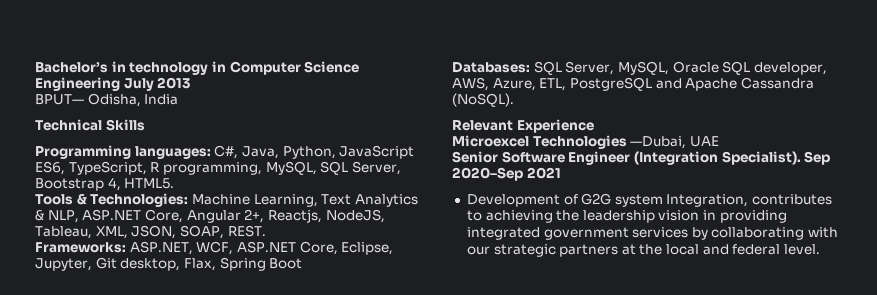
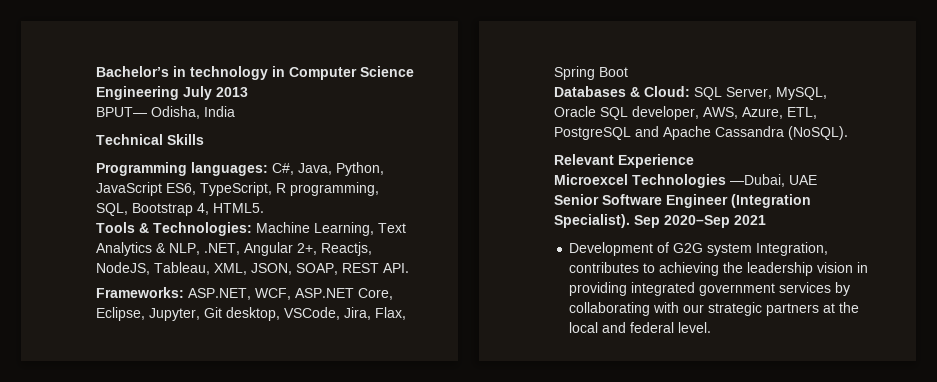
[265,161,401,175] MySQL, SQL Server, -> [96,203,128,216] SQL,
[82,209,183,223] ASP.NET Core, -> [204,243,240,255] .NET,
[227,225,266,237] REST. -> [342,263,409,273] REST API.
(181, 264) none -> [284,307,371,320] VSCode, Jira,
[452,62,530,73] Databases: -> [554,86,690,97] Databases & Cloud:

